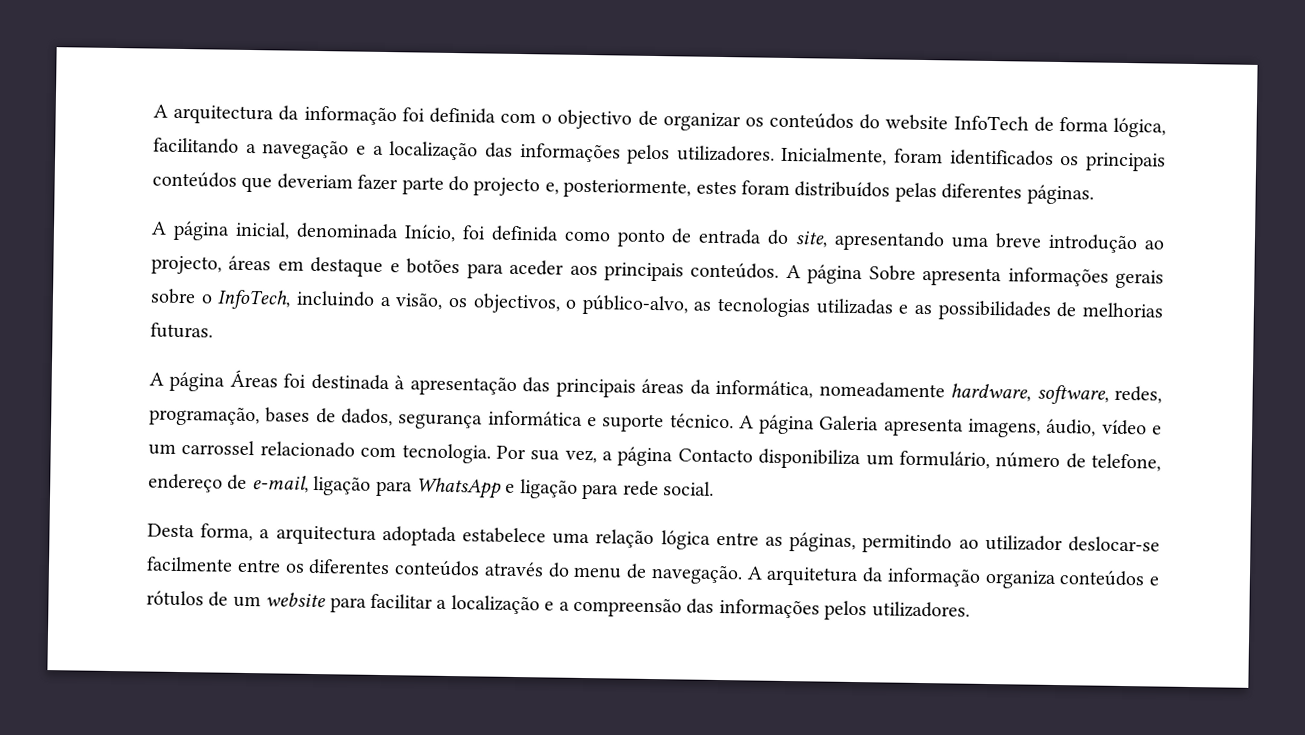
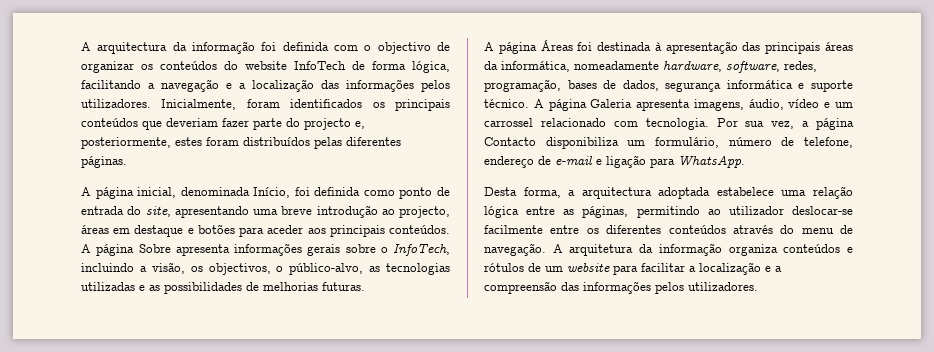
[251,475,502,499] e-mail, ligação para WhatsApp -> [555,156,593,165] e-mail
[622,480,714,497] rede social. -> [678,155,745,168] WhatsApp.

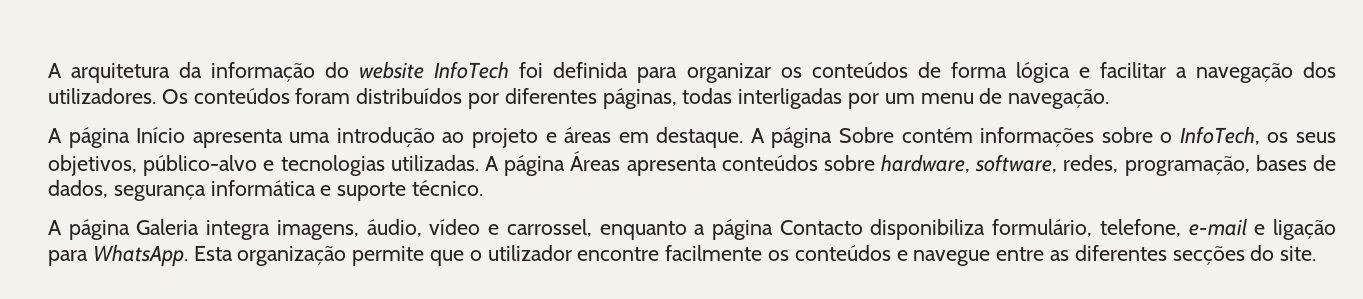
[81,41,450,54] [81,61,450,73] [81,79,450,92] [81,99,450,111] [81,118,365,130] [81,137,401,149] [81,156,127,168] [81,187,450,199] [81,205,450,218] [81,224,451,237] [81,243,450,256] [81,262,450,275] [81,282,365,294] [484,39,853,54] [484,61,659,72] A arquitectura da informação foi definida com o objectivo de organizar os conteúdos do website InfoTech de forma lógica, facilitando a navegação e a localização das informações pelos utilizadores. Inicialmente, foram identificados os principais conteúdos que deveriam fazer parte do projecto e, posteriormente, estes foram distribuídos pelas diferentes páginas. // A página inicial, denominada Início, foi definida como ponto de entrada do site, apresentando uma breve introdução ao projecto, áreas em destaque e botões para aceder aos principais conteúdos. A página Sobre apresenta informações gerais sobre o InfoTech, incluindo a visão, os objectivos, o público-alvo, as tecnologias utilizadas e as possibilidades de melhorias futuras. // A página Áreas foi destinada à apresentação das principais áreas da informática, nomeadamente -> [48,61,1336,83] [48,88,1110,109] [48,126,1336,148] [48,151,875,176] A arquitetura da informação do website InfoTech foi definida para organizar os conteúdos de forma lógica e facilitar a navegação dos utilizadores. Os conteúdos foram distribuídos por diferentes páginas, todas interligadas por um menu de navegação. // A página Início apresenta uma introdução ao projeto e áreas em destaque. A página Sobre contém informações sobre o InfoTech, os seus objetivos, público-alvo e tecnologias utilizadas. A página Áreas apresenta conteúdos sobre
(529, 103) none -> (484, 188) //
[636,99,691,111] apresenta -> [206,220,271,240] integra
[835,102,853,108] [484,118,854,130] [484,137,853,149] [484,156,551,168] um carrossel relacionado com tecnologia. Por sua vez, a página Contacto disponibiliza um formulário, número de telefone, endereço de -> [506,219,1181,240] carrossel, enquanto a página Contacto disponibiliza formulário, telefone,
[484,186,853,199] [484,206,853,218] [484,225,853,234] [484,243,853,256] [484,262,782,275] [484,281,758,294] // Desta forma, a arquitectura adoptada estabelece uma relação lógica entre as páginas, permitindo ao utilizador deslocar-se facilmente entre os diferentes conteúdos através do menu de navegação. A arquitetura da informação organiza conteúdos e rótulos de um website para facilitar a localização e a compreensão das informações pelos utilizadores. -> [193,245,1317,266] Esta organização permite que o utilizador encontre facilmente os conteúdos e navegue entre as diferentes secções do site.

